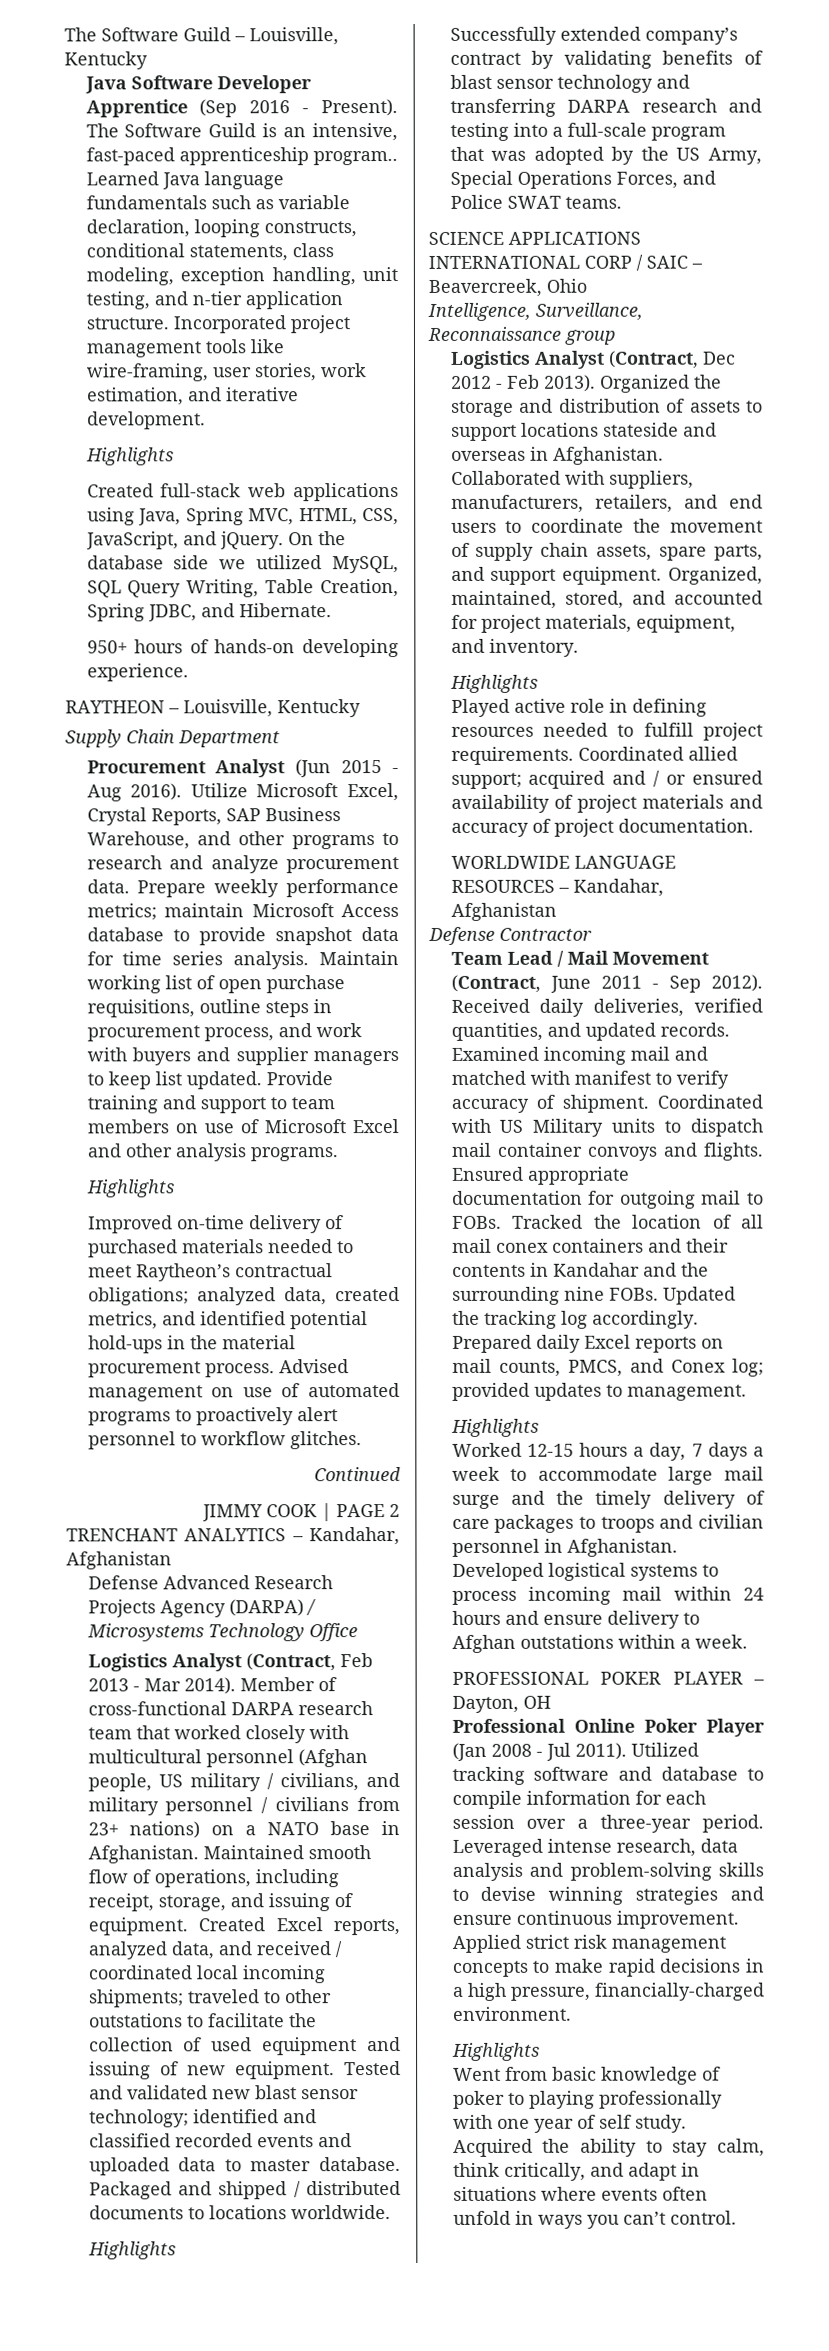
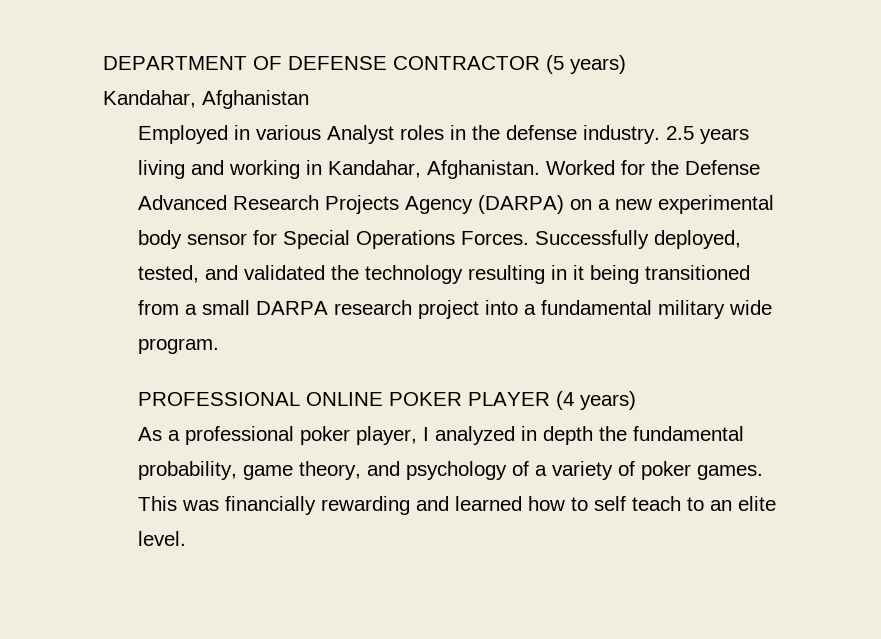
[64,27,339,46] [64,51,148,70] [84,75,312,94] [85,99,398,118] [85,123,398,142] [85,147,398,166] [85,171,284,190] [85,195,350,210] [85,219,357,238] [85,243,334,262] [85,267,398,286] [85,291,343,310] [85,315,350,334] [85,339,284,358] [86,363,367,382] [86,387,299,406] [86,411,206,430] [85,447,174,466] [86,483,399,502] [86,507,399,526] [85,531,346,550] [86,555,399,574] [86,579,399,598] [86,603,332,622] [86,639,399,658] [86,663,189,682] [65,699,361,718] [65,729,280,748] [86,759,400,778] [86,783,399,802] [86,807,341,826] [86,831,399,850] [86,855,399,874] [86,879,399,898] [86,903,399,921] [86,927,399,946] [86,951,399,970] [86,975,345,994] [86,999,332,1018] [86,1023,362,1042] [86,1047,399,1066] [86,1071,333,1090] [86,1095,335,1114] [86,1119,399,1134] [86,1143,338,1162] [86,1179,175,1198] [87,1215,344,1234] [87,1239,354,1258] [87,1263,333,1282] [87,1287,400,1306] [87,1311,368,1330] [87,1335,296,1354] [87,1359,349,1378] [87,1383,401,1402] [87,1407,338,1426] [87,1431,362,1450] [314,1467,401,1482] [202,1503,400,1522] [66,1527,400,1546] [66,1551,172,1570] The Software Guild – Louisville, Kentucky // Java Software Developer Apprentice (Sep 2016 - Present). The Software Guild is an intensive, fast-paced apprenticeship program.. Learned Java language fundamentals such as variable declaration, looping constructs, conditional statements, class modeling, exception handling, unit testing, and n-tier application structure. Incorporated project management tools like wire-framing, user stories, work estimation, and iterative development. // Highlights // Created full-stack web applications using Java, Spring MVC, HTML, CSS, JavaScript, and jQuery. On the database side we utilized MySQL, SQL Query Writing, Table Creation, Spring JDBC, and Hibernate. // 950+ hours of hands-on developing experience. // RAYTHEON – Louisville, Kentucky // Supply Chain Department // Procurement Analyst (Jun 2015 - Aug 2016). Utilize Microsoft Excel, Crystal Reports, SAP Business Warehouse, and other programs to research and analyze procurement data. Prepare weekly performance metrics; maintain Microsoft Access database to provide snapshot data for time series analysis. Maintain working list of open purchase requisitions, outline steps in procurement process, and work with buyers and supplier managers to keep list updated. Provide training and support to team members on use of Microsoft Excel and other analysis programs. // Highlights // Improved on-time delivery of purchased materials needed to meet Raytheon’s contractual obligations; analyzed data, created metrics, and identified potential hold-ups in the material procurement process. Advised management on use of automated programs to proactively alert personnel to workflow glitches. // Continued // JIMMY COOK | PAGE 2 // TRENCHANT ANALYTICS – Kandahar, Afghanistan // -> [103,55,626,74] [103,90,309,109] [137,125,749,144] [137,160,679,179] DEPARTMENT OF DEFENSE CONTRACTOR (5 years) // Kandahar, Afghanistan // Employed in various Analyst roles in the defense industry. 2.5 years living and working in Kandahar, Afghanistan. Worked for the
[305,1599,316,1616] [86,1623,358,1642] [87,1653,373,1672] [87,1677,337,1695] [87,1701,373,1716] [87,1725,349,1744] [87,1749,368,1768] [87,1773,400,1792] [87,1797,400,1816] [87,1821,400,1839] [87,1845,371,1864] [87,1869,339,1888] [87,1893,353,1912] [87,1917,400,1936] [87,1941,342,1960] [87,1965,325,1984] [87,1989,332,2008] [88,2013,317,2028] [88,2037,401,2056] [88,2061,401,2080] [88,2085,359,2100] [88,2109,317,2128] [88,2133,352,2148] [88,2157,401,2176] [88,2181,401,2200] [88,2205,391,2220] [87,2241,176,2260] [449,26,738,45] [449,50,763,69] [449,74,690,93] [449,98,762,117] [449,122,726,141] [449,146,762,165] [449,170,716,189] [449,194,622,209] [428,231,641,245] [428,254,703,271] [428,278,587,297] [427,302,643,321] [427,326,615,345] [449,350,736,369] [450,374,722,393] [450,398,763,417] [450,422,717,441] [450,446,664,465] [450,470,694,489] [450,494,763,513] [450,518,763,533] [450,542,763,561] [450,566,763,585] [450,590,763,609] [450,614,736,633] [450,638,579,657] [449,674,538,693] [450,698,707,717] [450,722,763,741] [450,746,738,765] [450,770,763,789] [450,794,763,813] [450,818,754,837] [450,855,676,869] [450,878,664,897] [450,902,557,921] [428,926,592,945] [450,950,709,967] [450,974,763,993] [450,998,763,1017] [450,1022,730,1041] [450,1046,708,1065] [450,1070,729,1089] [450,1094,763,1113] [450,1118,763,1137] [450,1142,763,1161] [450,1166,630,1185] [451,1190,764,1209] [451,1214,764,1229] [451,1238,729,1253] [451,1262,709,1277] [451,1286,736,1305] [451,1310,699,1329] [451,1334,724,1353] [451,1358,764,1377] [451,1382,747,1401] [450,1418,539,1437] [451,1442,764,1461] [451,1466,764,1485] [451,1490,765,1509] [451,1514,764,1533] [451,1538,678,1557] [451,1562,719,1581] [451,1586,764,1605] [451,1610,700,1629] [451,1634,748,1653] / Microsystems Technology Office // Logistics Analyst (Contract, Feb 2013 - Mar 2014). Member of cross-functional DARPA research team that worked closely with multicultural personnel (Afghan people, US military / civilians, and military personnel / civilians from 23+ nations) on a NATO base in Afghanistan. Maintained smooth flow of operations, including receipt, storage, and issuing of equipment. Created Excel reports, analyzed data, and received / coordinated local incoming shipments; traveled to other outstations to facilitate the collection of used equipment and issuing of new equipment. Tested and validated new blast sensor technology; identified and classified recorded events and uploaded data to master database. Packaged and shipped / distributed documents to locations worldwide. // Highlights // Successfully extended company’s contract by validating benefits of blast sensor technology and transferring DARPA research and testing into a full-scale program that was adopted by the US Army, Special Operations Forces, and Police SWAT teams. // SCIENCE APPLICATIONS INTERNATIONAL CORP / SAIC – Beavercreek, Ohio // Intelligence, Surveillance, Reconnaissance group // Logistics Analyst (Contract, Dec 2012 - Feb 2013). Organized the storage and distribution of assets to support locations stateside and overseas in Afghanistan. Collaborated with suppliers, manufacturers, retailers, and end users to coordinate the movement of supply chain assets, spare parts, and support equipment. Organized, maintained, stored, and accounted for project materials, equipment, and inventory. // Highlights // Played active role in defining resources needed to fulfill project requirements. Coordinated allied support; acquired and / or ensured availability of project materials and accuracy of project documentation. // WORLDWIDE LANGUAGE RESOURCES – Kandahar, Afghanistan // Defense Contractor // Team Lead / Mail Movement (Contract, June 2011 - Sep 2012). Received daily deliveries, verified quantities, and updated records. Examined incoming mail and matched with manifest to verify accuracy of shipment. Coordinated with US Military units to dispatch mail container convoys and flights. Ensured appropriate documentation for outgoing mail to FOBs. Tracked the location of all mail conex containers and their contents in Kandahar and the surrounding nine FOBs. Updated the tracking log accordingly. Prepared daily Excel reports on mail counts, PMCS, and Conex log; provided updates to management. // Highlights // Worked 12-15 hours a day, 7 days a week to accommodate large mail surge and the timely delivery of care packages to troops and civilian personnel in Afghanistan. Developed logistical systems to process incoming mail within 24 hours and ensure delivery to Afghan outstations within a week. -> [569,195,774,214] [137,230,741,249] [137,265,750,284] [137,300,772,319] [137,338,219,354] on a new experimental body sensor for Special Operations Forces. Successfully deployed, tested, and validated the technology resulting in it being transitioned from a small DARPA research project into a fundamental military wide program.
(589, 1678) none -> [305,392,383,406] ONLINE
[753,1679,765,1685] [451,1695,551,1713] [451,1718,765,1737] [451,1742,699,1761] [451,1766,764,1785] [451,1790,706,1809] [451,1814,764,1833] [451,1838,738,1857] [451,1862,764,1881] [451,1886,764,1905] [451,1910,739,1929] [451,1934,726,1953] [451,1958,764,1977] [451,1982,765,2001] [452,2006,572,2021] [451,2042,540,2061] [452,2066,721,2085] [452,2090,723,2109] [452,2114,687,2133] [452,2138,765,2157] [452,2162,700,2181] [452,2186,708,2201] [452,2210,737,2229] – Dayton, OH // Professional Online Poker Player (Jan 2008 - Jul 2011). Utilized tracking software and database to compile information for each session over a three-year period. Leveraged intense research, data analysis and problem-solving skills to devise winning strategies and ensure continuous improvement. Applied strict risk management concepts to make rapid decisions in a high pressure, financially-charged environment. // Highlights // Went from basic knowledge of poker to playing professionally with one year of self study. Acquired the ability to stay calm, think critically, and adapt in situations where events often unfold in ways you can’t control. -> [555,391,636,410] [137,426,744,445] [137,461,763,480] [137,496,776,515] [137,531,186,546] (4 years) // As a professional poker player, I analyzed in depth the fundamental probability, game theory, and psychology of a variety of poker games. This was financially rewarding and learned how to self teach to an elite level.

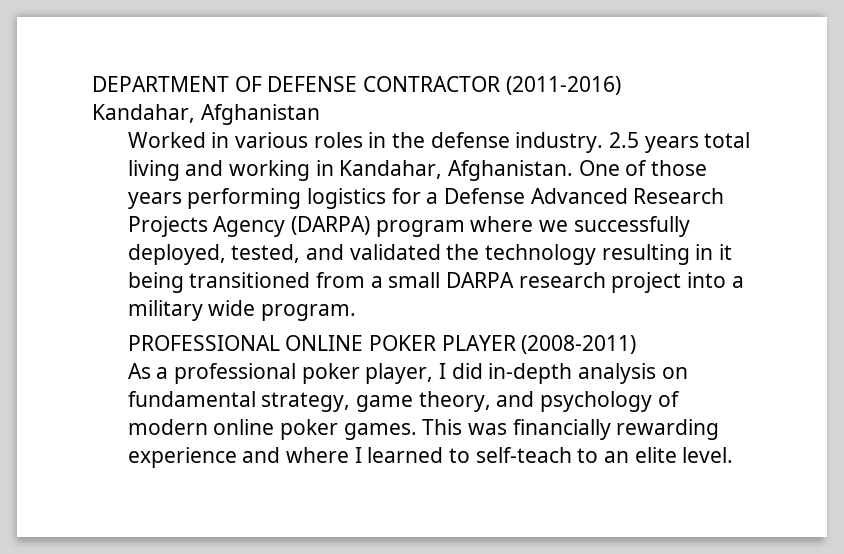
[546,55,626,74] (5 years) -> [505,76,621,95] (2011-2016)
[137,125,228,144] Employed -> [127,132,206,148] Worked
[326,125,394,144] Analyst -> (309, 140) none
(749, 136) none -> [704,132,751,148] total
[545,160,679,175] Worked for the -> [578,160,708,176] [127,188,439,209] One of those years performing logistics for a
[569,195,774,214] [137,230,649,249] on a new experimental body sensor for Special Operations Forces. Successfully -> [375,216,690,237] program where we successfully
[540,300,652,315] fundamental -> (744, 282) none
[555,391,636,410] (4 years) -> [521,335,637,354] (2008-2011)
[434,426,744,445] [137,461,237,480] analyzed in depth the fundamental probability, -> [451,363,688,384] [127,391,351,412] did in-depth analysis on fundamental strategy,
[534,461,635,480] a variety of -> [127,419,275,435] modern online
[415,496,681,511] and learned how to self teach -> [127,447,572,468] experience and where I learned to self-teach

